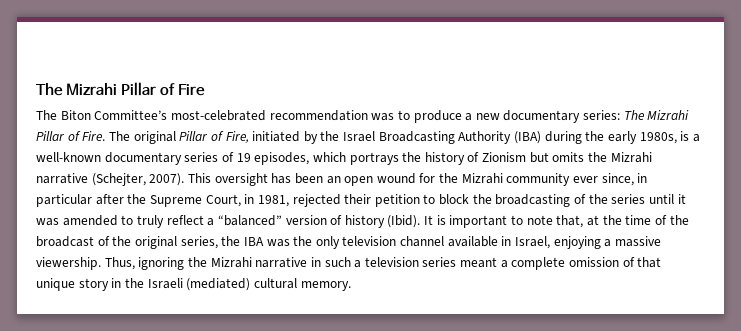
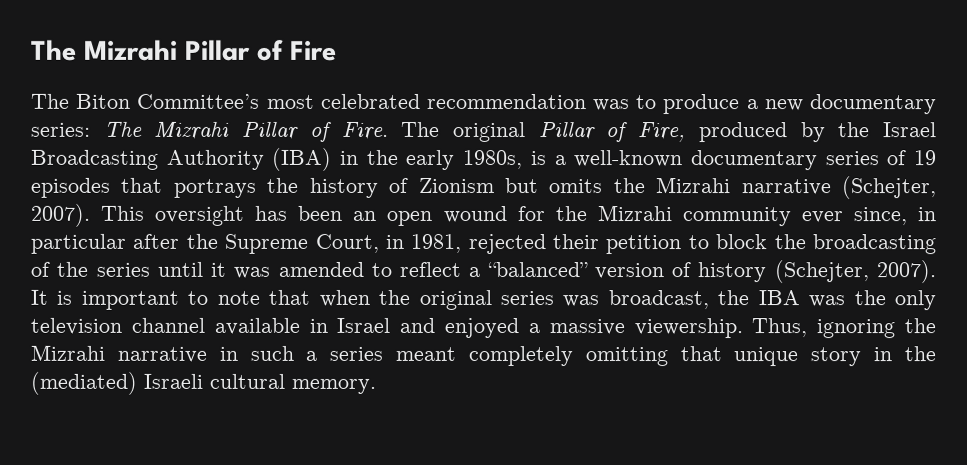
[170,110,266,121] most-celebrated -> [266,93,421,109] most celebrated
[252,131,301,142] initiated -> [698,122,788,143] produced
[544,131,582,144] during -> [340,150,360,165] in
[254,152,346,165] episodes, which -> [31,177,164,198] episodes that
[136,215,164,228] truly -> (392, 269) none
[387,215,421,228] (Ibid). -> [773,260,936,284] (Schejter, 2007).
[556,215,689,228] [36,236,218,249] that, at the time of the broadcast of the original series, -> [268,289,709,311] that when the original series was broadcast,
[515,236,601,249] Israel, enjoying -> [336,317,519,339] Israel and enjoyed
[364,257,419,267] television -> (318, 355) none
[500,257,635,270] a complete omission of -> [467,345,668,367] completely omitting
[147,278,251,291] Israeli (mediated) -> [30,371,203,395] (mediated) Israeli

